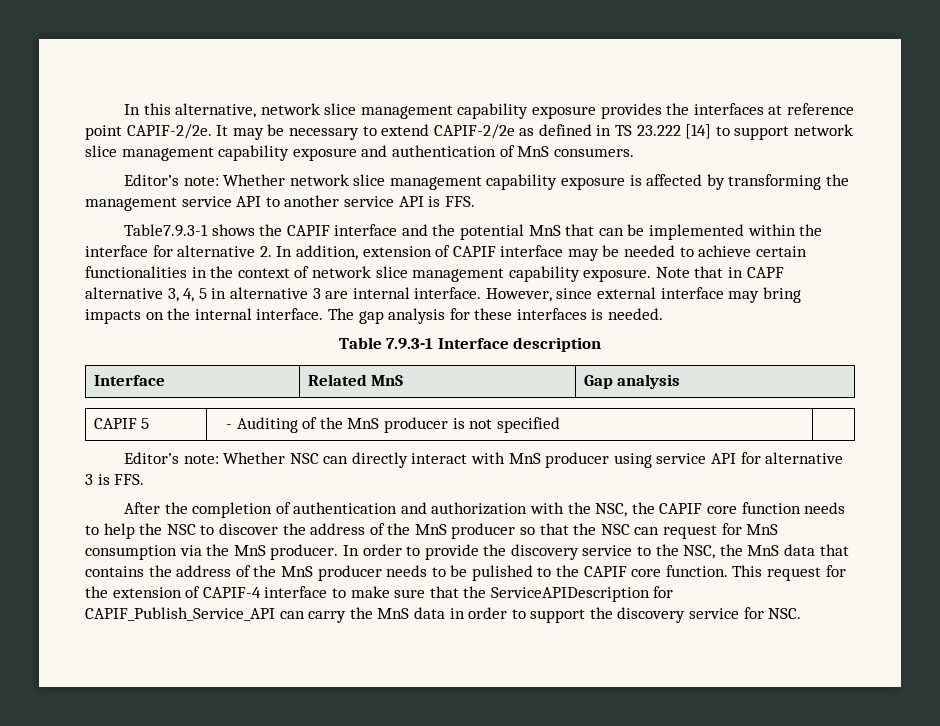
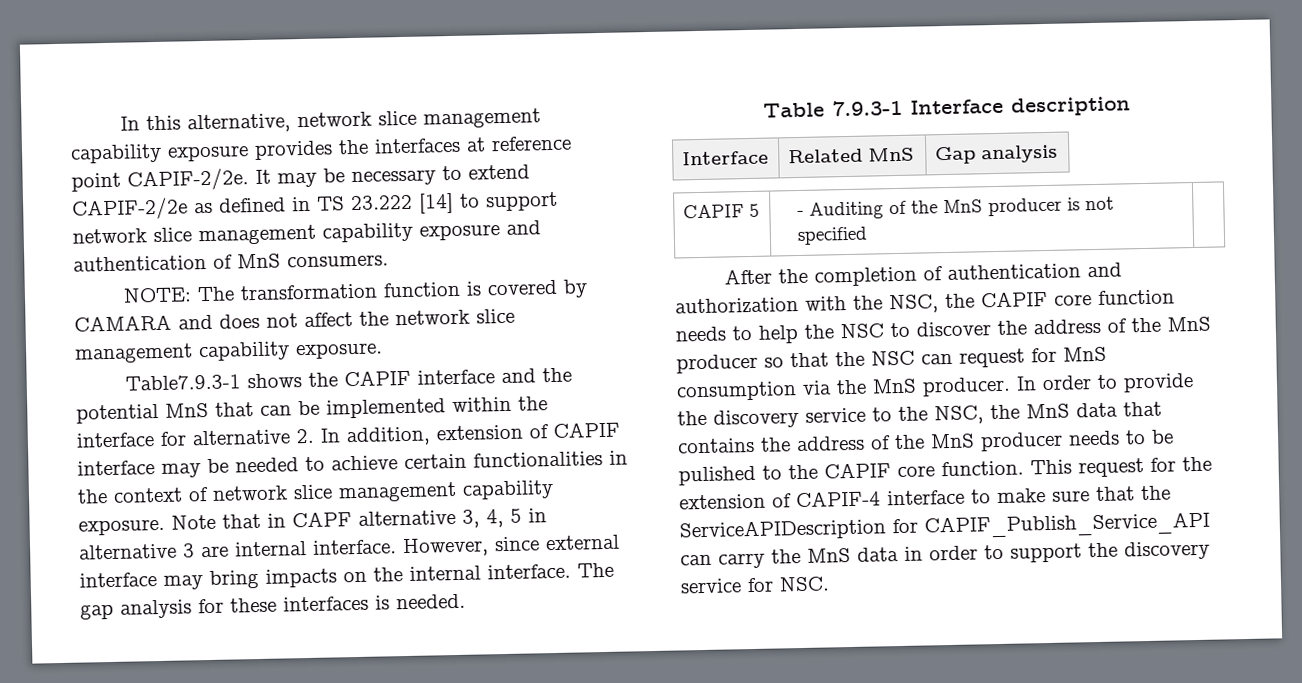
[123,174,850,190] [85,195,475,211] Editor’s note: Whether network slice management capability exposure is affected by transforming the management service API to another service API is FFS. -> [123,279,589,303] [74,308,515,332] [74,341,383,364] NOTE: The transformation function is covered by CAMARA and does not affect the network slice management capability exposure.
[123,452,844,468] [85,474,145,485] // Editor’s note: Whether NSC can directly interact with MnS producer using service API for alternative 3 is FFS. -> (869, 236) none

